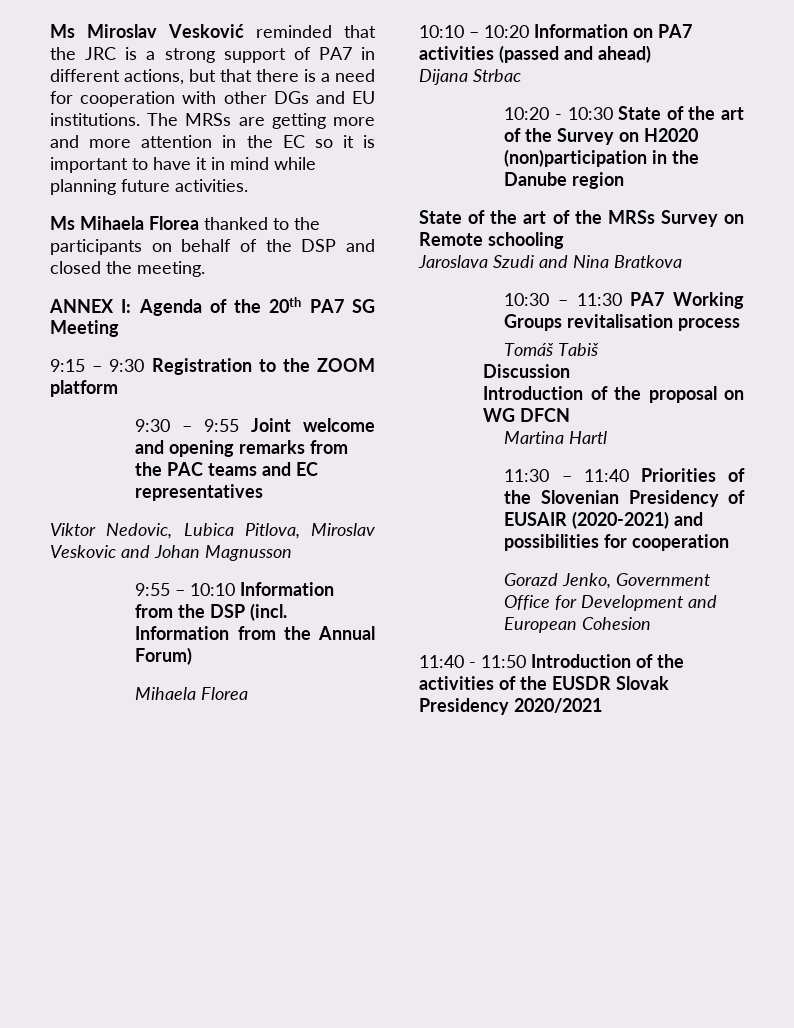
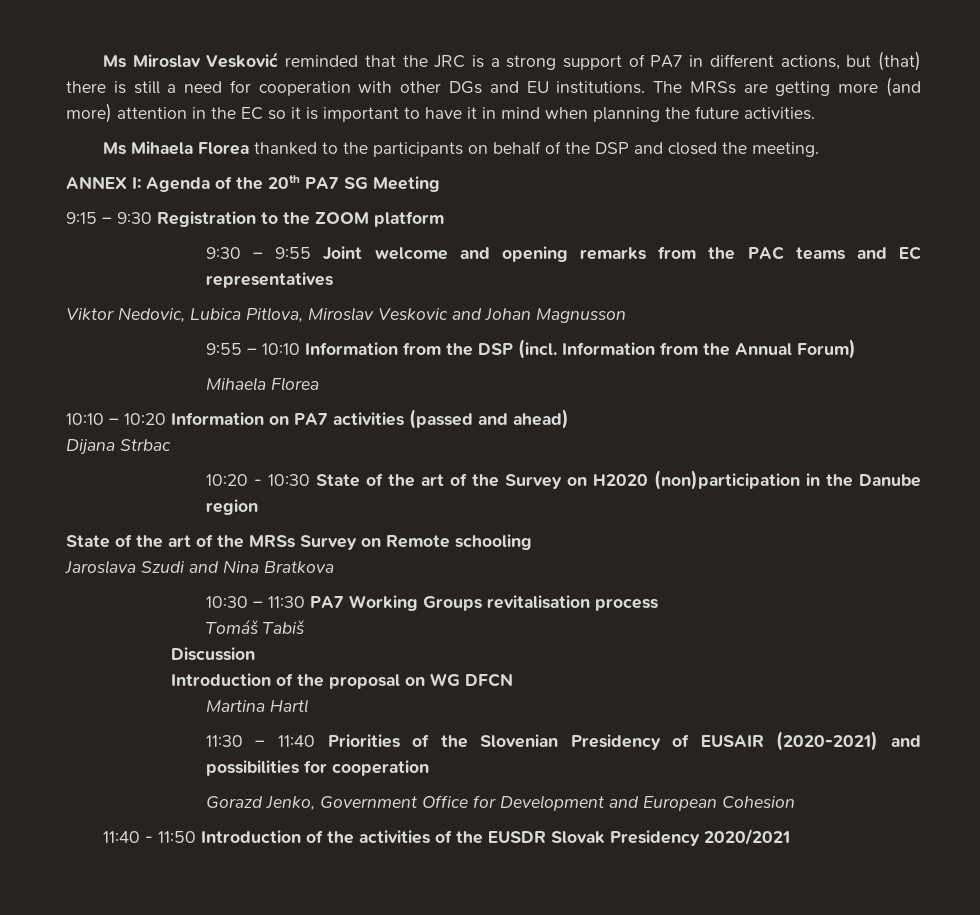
[220,69,252,82] that -> [878,51,922,71] (that)
(316, 75) none -> [133,81,160,94] still
[50,135,132,148] and more -> [886,77,922,97] [66,103,112,123] (and more)
[274,157,316,170] [50,179,116,195] while planning -> [545,107,690,122] when planning the

